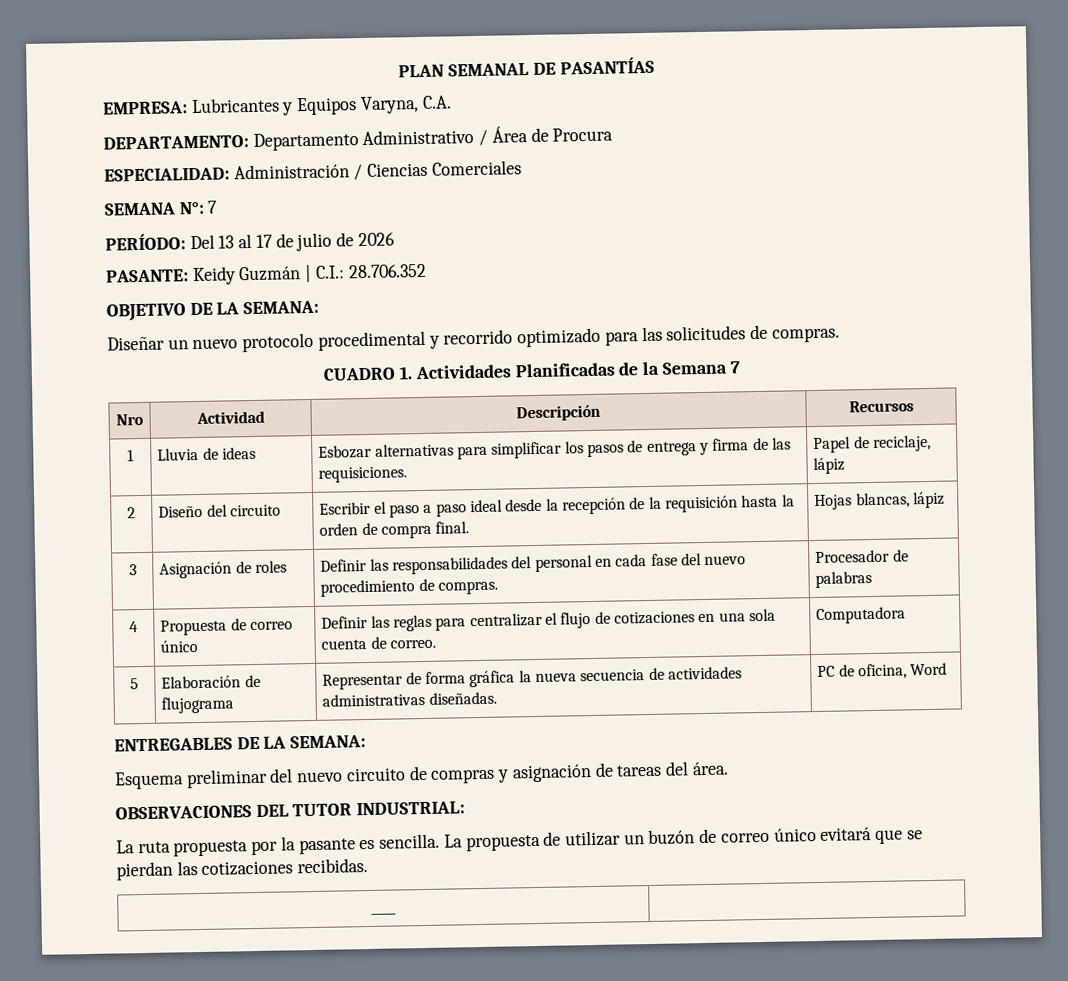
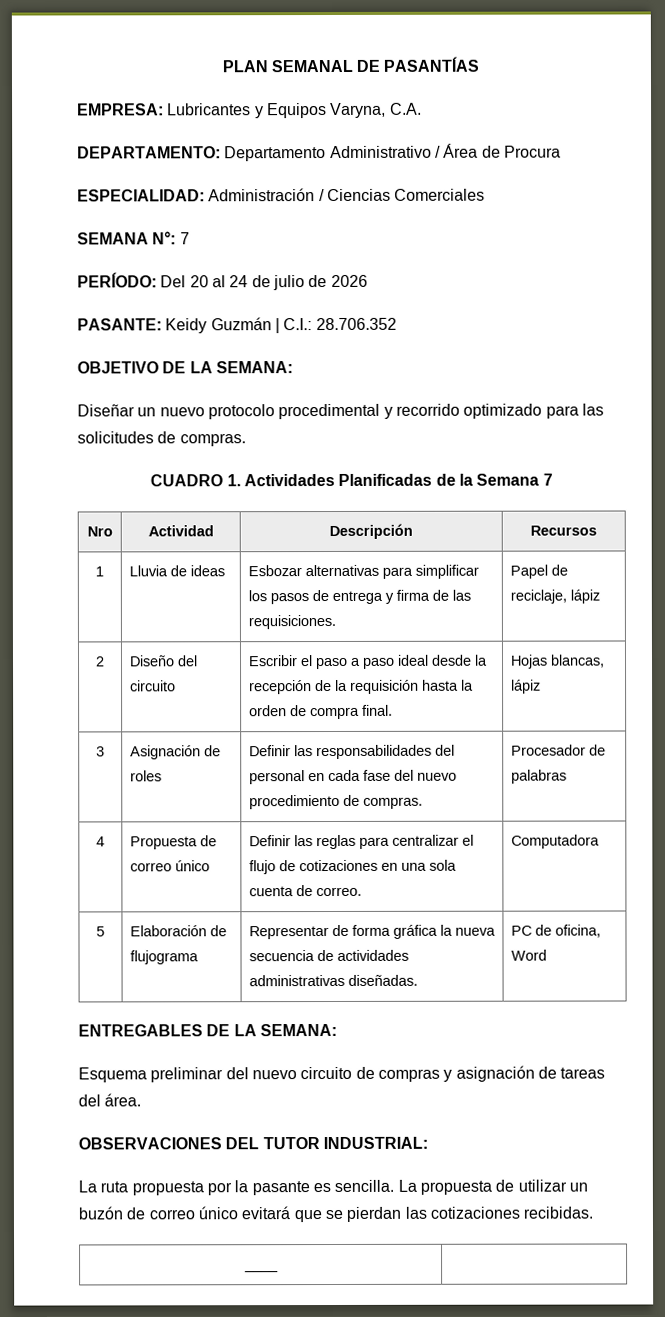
[218,233,273,249] 13 al 17 -> [189,275,249,288] 20 al 24

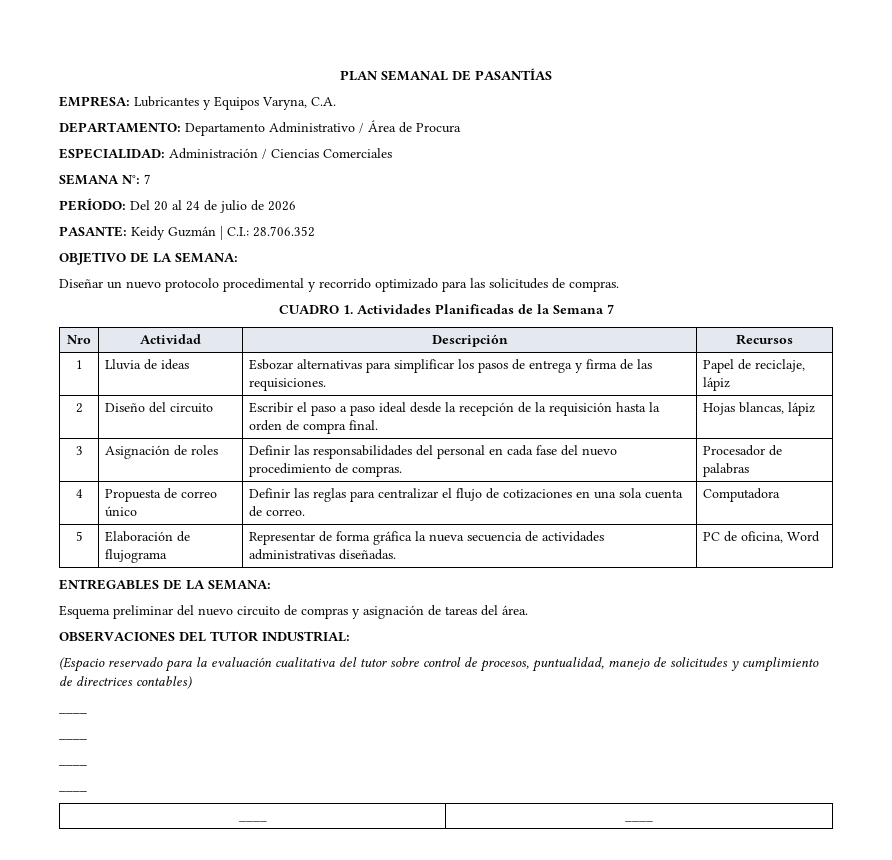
[78,1179,588,1196] [78,1206,594,1223] La ruta propuesta por la pasante es sencilla. La propuesta de utilizar un buzón de correo único evitará que se pierdan las cotizaciones recibidas. -> [59,657,819,672] [59,676,192,689] [59,712,87,714] [59,738,87,740] [59,764,87,766] [59,790,87,792] (Espacio reservado para la evaluación cualitativa del tutor sobre control de procesos, puntualidad, manejo de solicitudes y cumplimiento de directrices contables) // ____ // ____ // ____ // ____
(279, 1271) none -> [625,820,653,822] ____

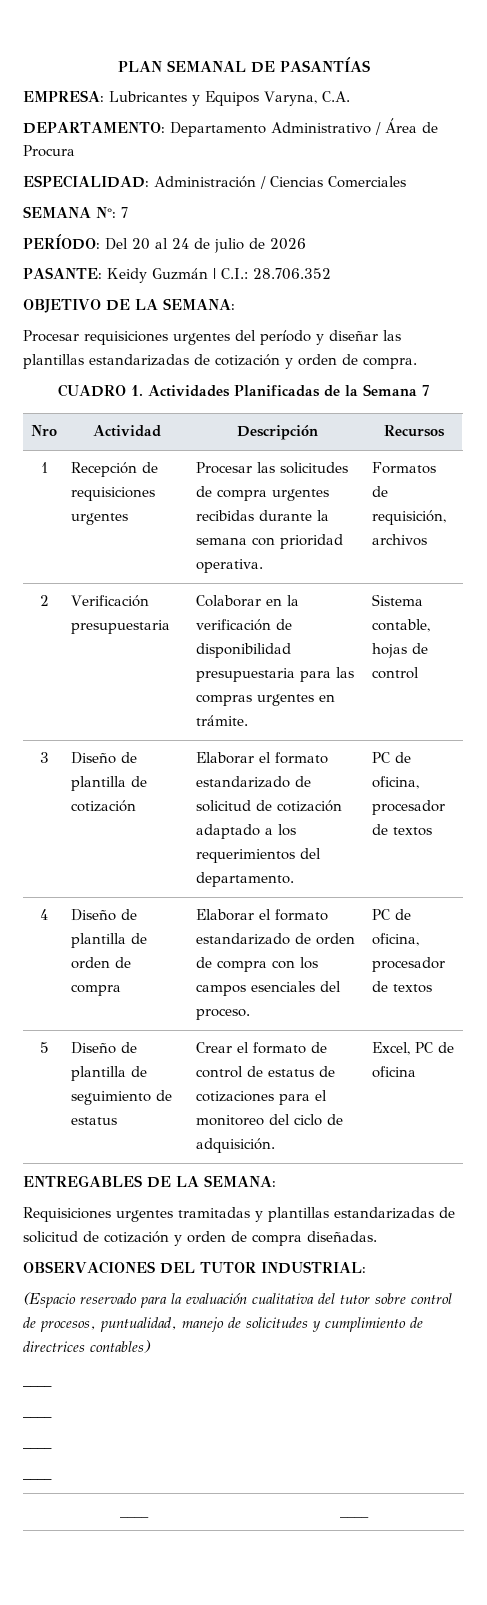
[59,278,619,292] Diseñar un nuevo protocolo procedimental y recorrido optimizado para las solicitudes de compras. -> [23,330,401,345] [23,354,417,369] Procesar requisiciones urgentes del período y diseñar las plantillas estandarizadas de cotización y orden de compra.
[105,359,190,370] [249,359,653,373] [249,378,327,391] [703,359,806,373] [703,377,731,391] [75,403,83,413] [105,402,214,413] [249,402,661,416] [249,420,379,434] [703,402,816,416] [75,446,83,455] [105,445,219,459] [249,445,618,459] [249,463,403,477] [703,445,783,456] [703,463,750,477] [75,489,83,498] [105,488,218,502] [105,506,138,517] [249,488,684,502] [249,506,306,517] [703,488,781,502] [75,531,83,541] [105,531,191,542] [105,549,168,563] [249,531,605,545] [249,549,397,560] [703,531,821,543] [59,579,271,590] [59,605,528,619] Lluvia de ideas | Esbozar alternativas para simplificar los pasos de entrega y firma de las requisiciones. | Papel de reciclaje, lápiz // 2 | Diseño del circuito | Escribir el paso a paso ideal desde la recepción de la requisición hasta la orden de compra final. | Hojas blancas, lápiz // 3 | Asignación de roles | Definir las responsabilidades del personal en cada fase del nuevo procedimiento de compras. | Procesador de palabras // 4 | Propuesta de correo único | Definir las reglas para centralizar el flujo de cotizaciones en una sola cuenta de correo. | Computadora // 5 | Elaboración de flujograma | Representar de forma gráfica la nueva secuencia de actividades administrativas diseñadas. | PC de oficina, Word // ENTREGABLES DE LA SEMANA: // Esquema preliminar del nuevo circuito de compras y asignación de tareas del área. -> [71,462,159,477] [71,487,156,501] [71,513,129,525] [196,462,349,474] [196,486,330,501] [196,510,330,521] [196,534,344,549] [196,559,264,573] [372,462,437,474] [372,486,389,497] [372,510,447,525] [372,534,428,546] [39,595,49,606] [71,595,150,607] [71,620,171,634] [196,595,300,607] [196,619,293,631] [196,643,292,658] [196,667,355,682] [196,694,336,706] [196,715,249,726] [372,594,424,606] [372,619,431,632] [372,643,429,658] [372,667,420,679] [39,752,49,763] [71,752,138,764] [71,776,148,791] [71,800,137,812] [196,752,329,764] [196,776,312,788] [196,800,343,812] [196,824,297,839] [196,848,322,863] [196,872,295,887] [372,752,412,763] [372,776,420,789] [372,800,446,815] [372,824,433,836] [40,909,48,920] [71,909,138,921] [71,933,148,948] [71,957,132,969] [71,984,122,996] [196,909,329,921] [196,933,356,945] [196,957,319,972] [196,981,342,996] [196,1008,251,1020] [372,909,412,920] [372,933,420,946] [372,957,446,972] [372,981,433,993] [39,1042,49,1053] [71,1042,138,1054] [71,1066,148,1081] [71,1090,173,1105] [71,1117,118,1125] [196,1042,328,1054] [196,1066,336,1078] [196,1090,328,1105] [196,1114,344,1126] [196,1138,276,1153] [372,1042,455,1055] [372,1066,417,1078] [23,1175,276,1188] [23,1207,455,1222] [23,1231,377,1246] Recepción de requisiciones urgentes | Procesar las solicitudes de compra urgentes recibidas durante la semana con prioridad operativa. | Formatos de requisición, archivos // 2 | Verificación presupuestaria | Colaborar en la verificación de disponibilidad presupuestaria para las compras urgentes en trámite. | Sistema contable, hojas de control // 3 | Diseño de plantilla de cotización | Elaborar el formato estandarizado de solicitud de cotización adaptado a los requerimientos del departamento. | PC de oficina, procesador de textos // 4 | Diseño de plantilla de orden de compra | Elaborar el formato estandarizado de orden de compra con los campos esenciales del proceso. | PC de oficina, procesador de textos // 5 | Diseño de plantilla de seguimiento de estatus | Crear el formato de control de estatus de cotizaciones para el monitoreo del ciclo de adquisición. | Excel, PC de oficina // ENTREGABLES DE LA SEMANA: // Requisiciones urgentes tramitadas y plantillas estandarizadas de solicitud de cotización y orden de compra diseñadas.

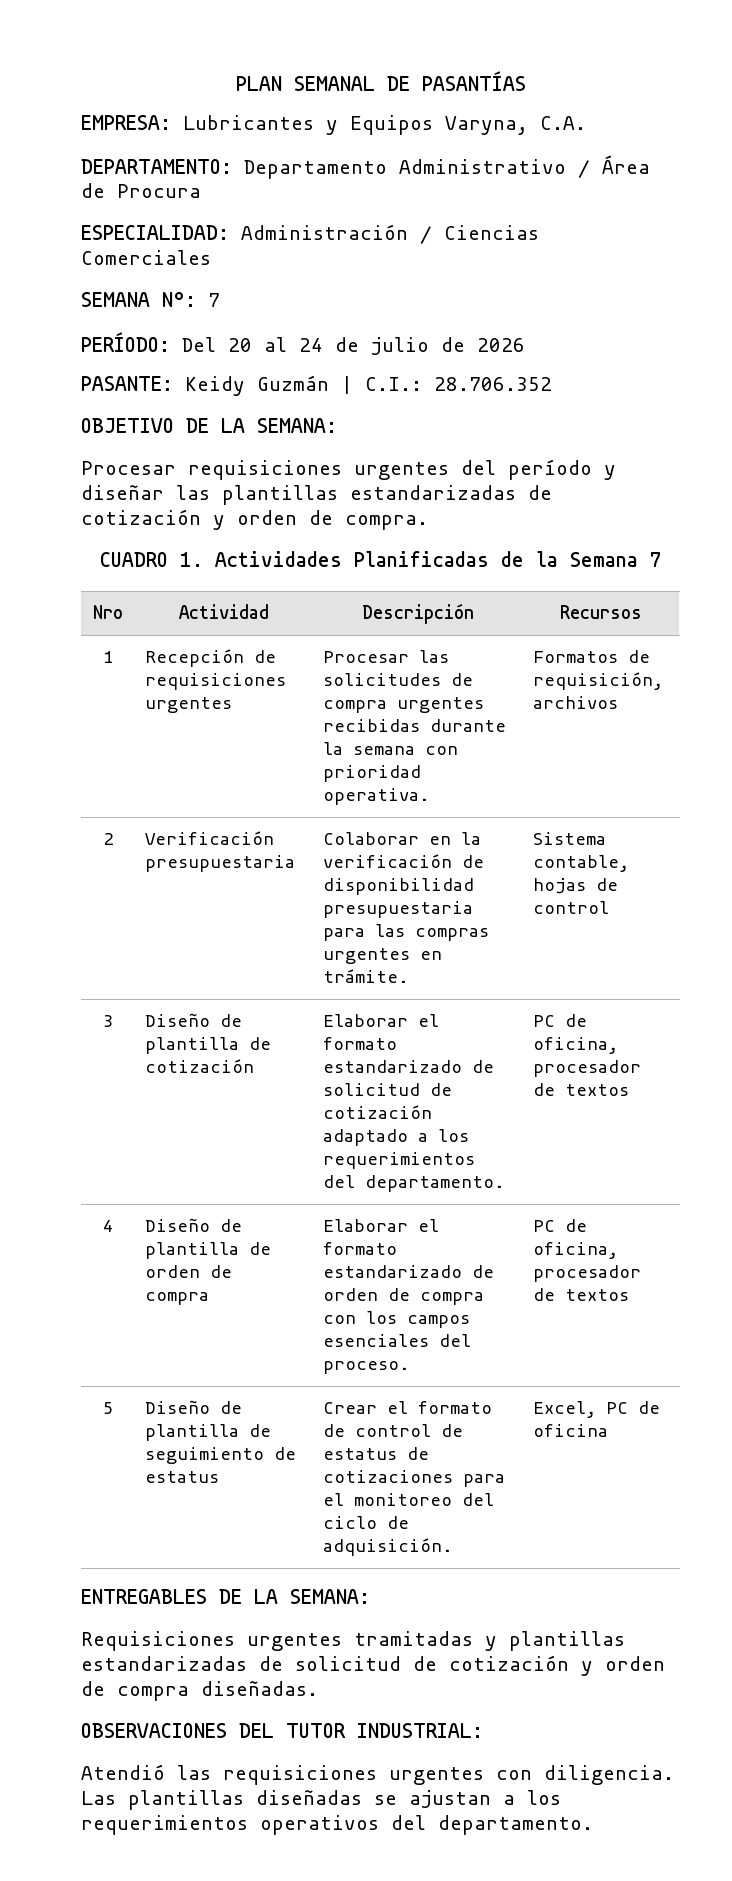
[23,1292,452,1308] [23,1317,423,1332] [23,1340,151,1353] [23,1383,52,1387] [23,1414,52,1418] [23,1445,52,1449] [23,1476,52,1480] [119,1516,149,1518] [339,1516,369,1518] (Espacio reservado para la evaluación cualitativa del tutor sobre control de procesos, puntualidad, manejo de solicitudes y cumplimiento de directrices contables) // ____ // ____ // ____ // ____ // ____ | ____ -> [81,1764,674,1785] [81,1790,561,1810] [81,1815,593,1835] Atendió las requisiciones urgentes con diligencia. Las plantillas diseñadas se ajustan a los requerimientos operativos del departamento.

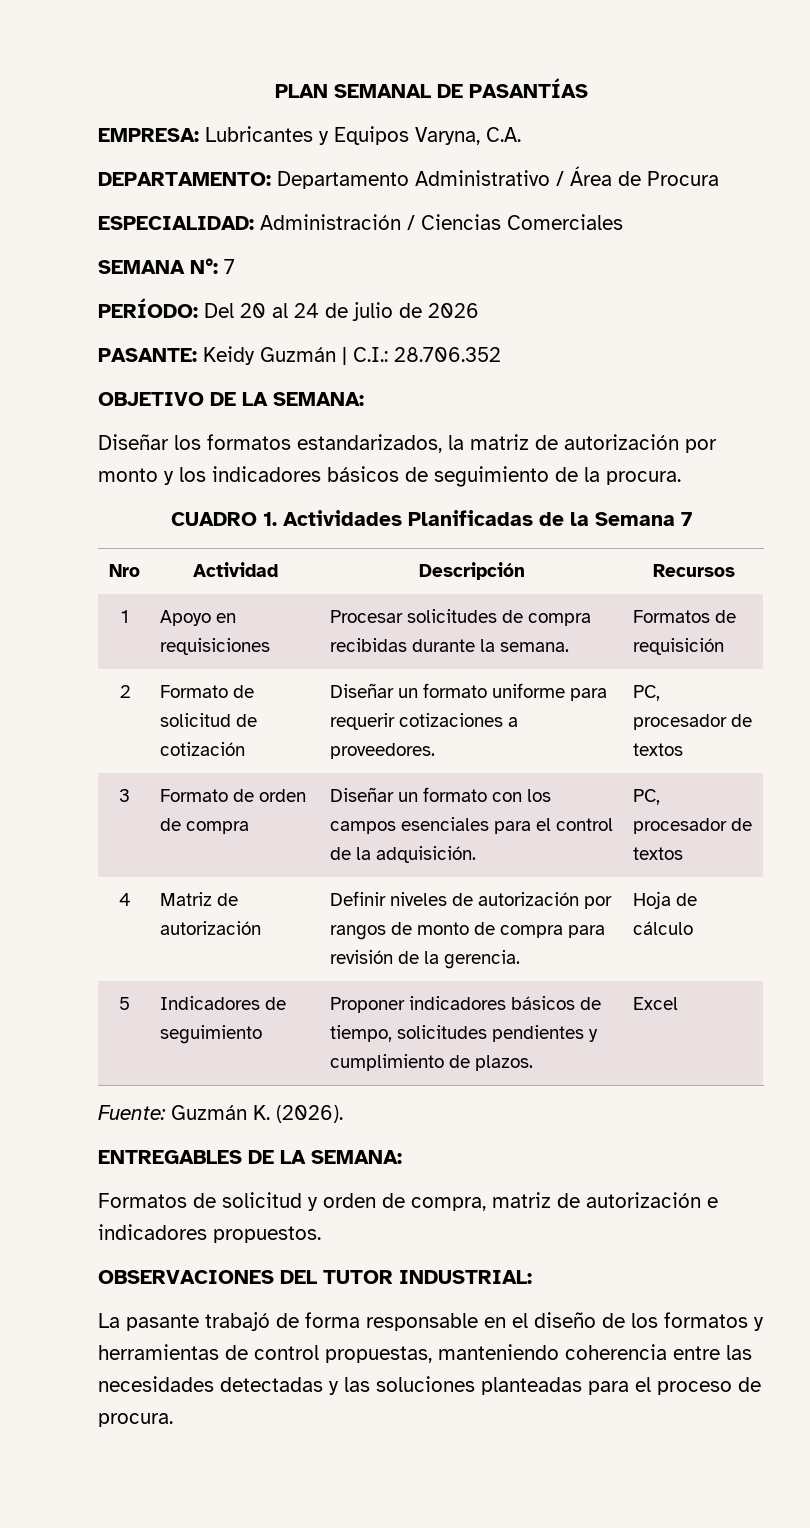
[81,459,616,480] [81,485,552,505] [81,509,428,530] Procesar requisiciones urgentes del período y diseñar las plantillas estandarizadas de cotización y orden de compra. -> [98,434,717,453] [98,466,681,487] Diseñar los formatos estandarizados, la matriz de autorización por monto y los indicadores básicos de seguimiento de la procura.
[145,649,277,667] [145,673,287,690] [145,697,233,713] [323,650,450,663] Recepción de requisiciones urgentes | Procesar las -> [160,610,237,626] [160,638,271,655] [330,610,404,623] Apoyo en requisiciones | Procesar
[397,697,485,713] urgentes -> (592, 619) none
[353,746,459,755] [323,765,422,782] [323,788,431,805] [533,650,651,663] [533,672,664,690] [533,696,619,709] semana con prioridad operativa. | Formatos de requisición, archivos -> [500,642,570,652] [633,610,737,623] [633,638,725,655] semana. | Formatos de requisición
[145,831,275,845] [145,855,296,872] [323,832,482,845] [323,854,485,868] [323,878,475,895] [323,901,474,918] [323,924,490,941] [323,948,443,964] [323,969,410,983] [533,832,607,845] [533,855,630,872] [533,878,619,894] [533,901,610,914] [103,1015,113,1027] [145,1013,243,1027] [145,1037,272,1054] [145,1059,255,1073] [323,1014,440,1027] [323,1037,398,1050] [323,1060,495,1073] [323,1083,453,1096] [323,1105,433,1119] [323,1129,470,1146] [323,1152,476,1169] [323,1175,506,1192] [533,1014,588,1027] [533,1037,619,1054] [533,1060,642,1077] [533,1083,630,1096] [103,1220,113,1232] [145,1218,243,1232] [145,1242,272,1259] [145,1265,233,1278] [145,1292,210,1305] [323,1219,440,1232] [323,1242,398,1255] [323,1265,495,1278] [323,1288,485,1305] [323,1311,471,1328] [323,1334,472,1347] [323,1361,411,1374] [533,1219,588,1232] [533,1242,619,1259] [533,1265,642,1282] [533,1288,630,1301] [103,1402,113,1414] [145,1400,243,1414] [145,1424,272,1441] [145,1447,297,1464] [145,1471,220,1483] [323,1401,493,1414] [323,1424,464,1437] [323,1447,430,1460] [323,1470,506,1487] [323,1493,495,1506] [323,1516,410,1529] [323,1538,454,1556] [533,1401,661,1418] [533,1424,609,1437] [81,1589,370,1604] [81,1631,625,1651] [81,1655,665,1676] [81,1681,318,1701] [81,1723,483,1738] [81,1764,674,1785] [81,1790,561,1810] [81,1815,593,1835] Verificación presupuestaria | Colaborar en la verificación de disponibilidad presupuestaria para las compras urgentes en trámite. | Sistema contable, hojas de control // 3 | Diseño de plantilla de cotización | Elaborar el formato estandarizado de solicitud de cotización adaptado a los requerimientos del departamento. | PC de oficina, procesador de textos // 4 | Diseño de plantilla de orden de compra | Elaborar el formato estandarizado de orden de compra con los campos esenciales del proceso. | PC de oficina, procesador de textos // 5 | Diseño de plantilla de seguimiento de estatus | Crear el formato de control de estatus de cotizaciones para el monitoreo del ciclo de adquisición. | Excel, PC de oficina // ENTREGABLES DE LA SEMANA: // Requisiciones urgentes tramitadas y plantillas estandarizadas de solicitud de cotización y orden de compra diseñadas. // OBSERVACIONES DEL TUTOR INDUSTRIAL: // Atendió las requisiciones urgentes con diligencia. Las plantillas diseñadas se ajustan a los requerimientos operativos del departamento. -> [160,685,255,698] [160,713,258,727] [160,742,246,756] [330,683,608,701] [330,713,519,730] [330,743,436,759] [633,685,661,701] [633,714,753,730] [633,743,684,756] [119,789,130,802] [160,789,307,802] [160,818,250,834] [330,787,552,802] [330,817,614,834] [330,846,477,863] [633,789,661,805] [633,818,753,834] [633,847,684,860] [118,893,131,906] [160,892,239,906] [160,921,262,935] [330,891,613,909] [330,922,606,940] [330,950,521,969] [633,891,698,909] [633,921,694,935] [119,997,130,1010] [160,996,287,1010] [160,1025,263,1044] [330,996,602,1013] [330,1025,599,1042] [330,1054,534,1071] [633,997,679,1010] [98,1105,343,1123] [98,1150,402,1164] [98,1192,718,1211] [98,1224,321,1243] [98,1270,532,1284] [98,1312,764,1331] [98,1344,752,1363] [98,1376,761,1395] [98,1413,173,1427] Formato de solicitud de cotización | Diseñar un formato uniforme para requerir cotizaciones a proveedores. | PC, procesador de textos // 3 | Formato de orden de compra | Diseñar un formato con los campos esenciales para el control de la adquisición. | PC, procesador de textos // 4 | Matriz de autorización | Definir niveles de autorización por rangos de monto de compra para revisión de la gerencia. | Hoja de cálculo // 5 | Indicadores de seguimiento | Proponer indicadores básicos de tiempo, solicitudes pendientes y cumplimiento de plazos. | Excel // Fuente: Guzmán K. (2026). // ENTREGABLES DE LA SEMANA: // Formatos de solicitud y orden de compra, matriz de autorización e indicadores propuestos. // OBSERVACIONES DEL TUTOR INDUSTRIAL: // La pasante trabajó de forma responsable en el diseño de los formatos y herramientas de control propuestas, manteniendo coherencia entre las necesidades detectadas y las soluciones planteadas para el proceso de procura.

